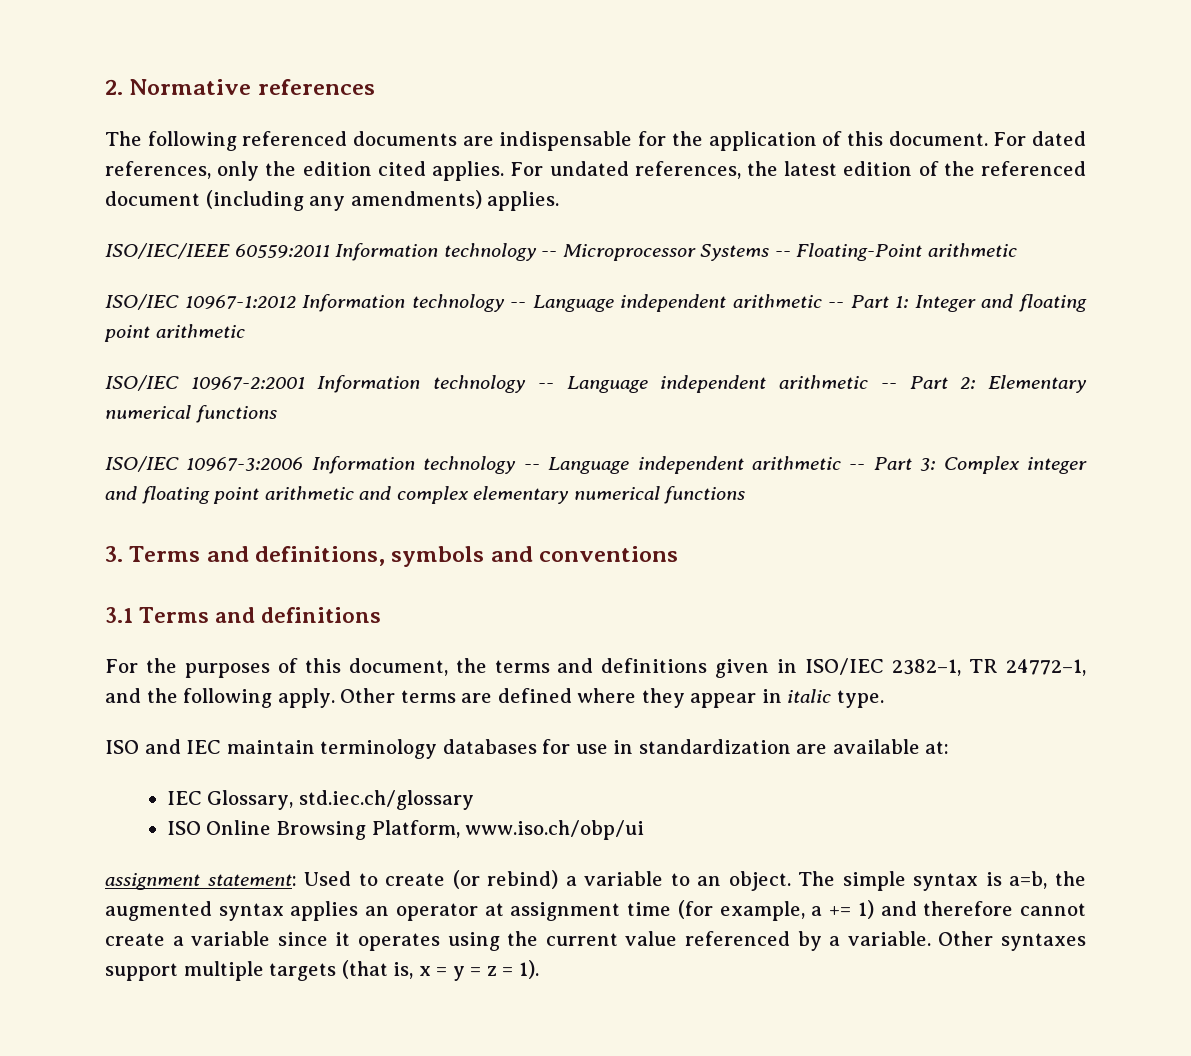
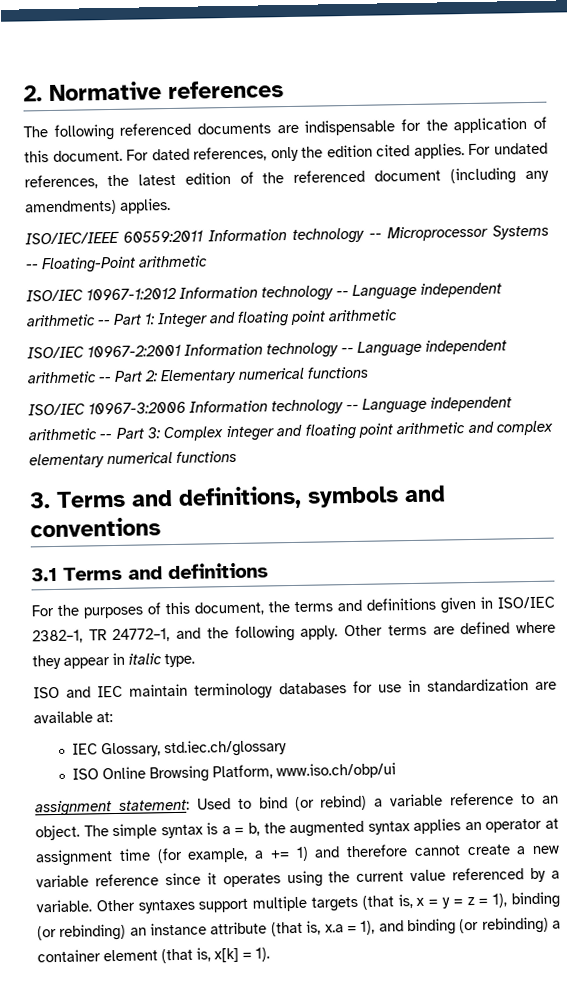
[385,873,446,886] create -> [258,796,288,809] bind
(664, 878) none -> [450,792,515,806] reference
[1009,871,1048,889] a=b, -> [221,822,261,836] a = b,
[191,931,271,946] variable -> [532,845,560,855] [36,873,159,888] new variable reference
(514, 971) none -> [492,891,561,909] [37,916,561,941] [37,947,252,964] 1), binding (or rebinding) an instance attribute (that is, x.a = 1), and binding (or rebinding) a container element (that is, x[k] =

